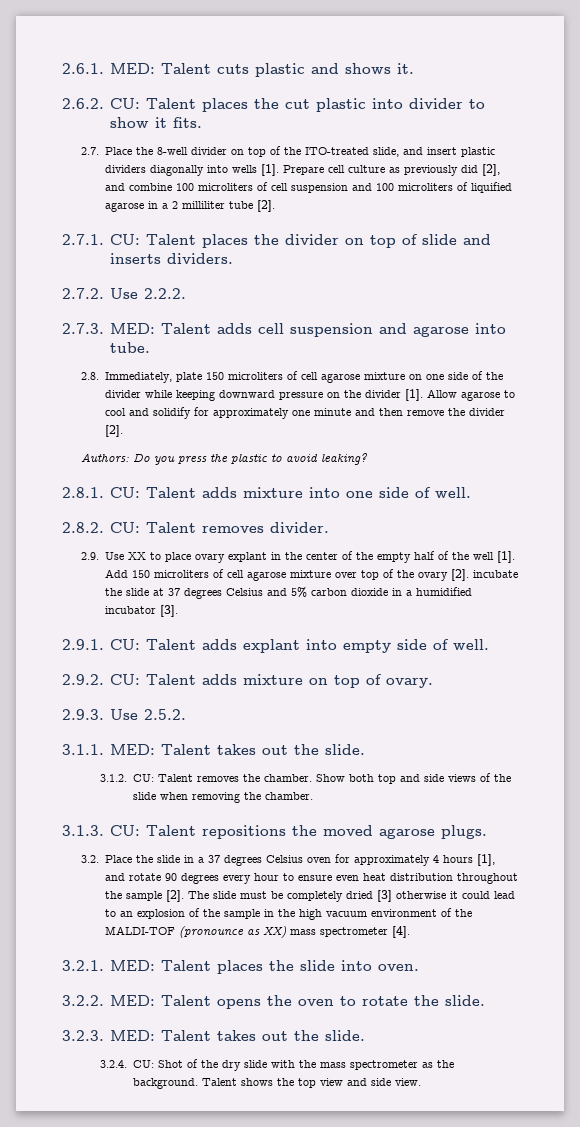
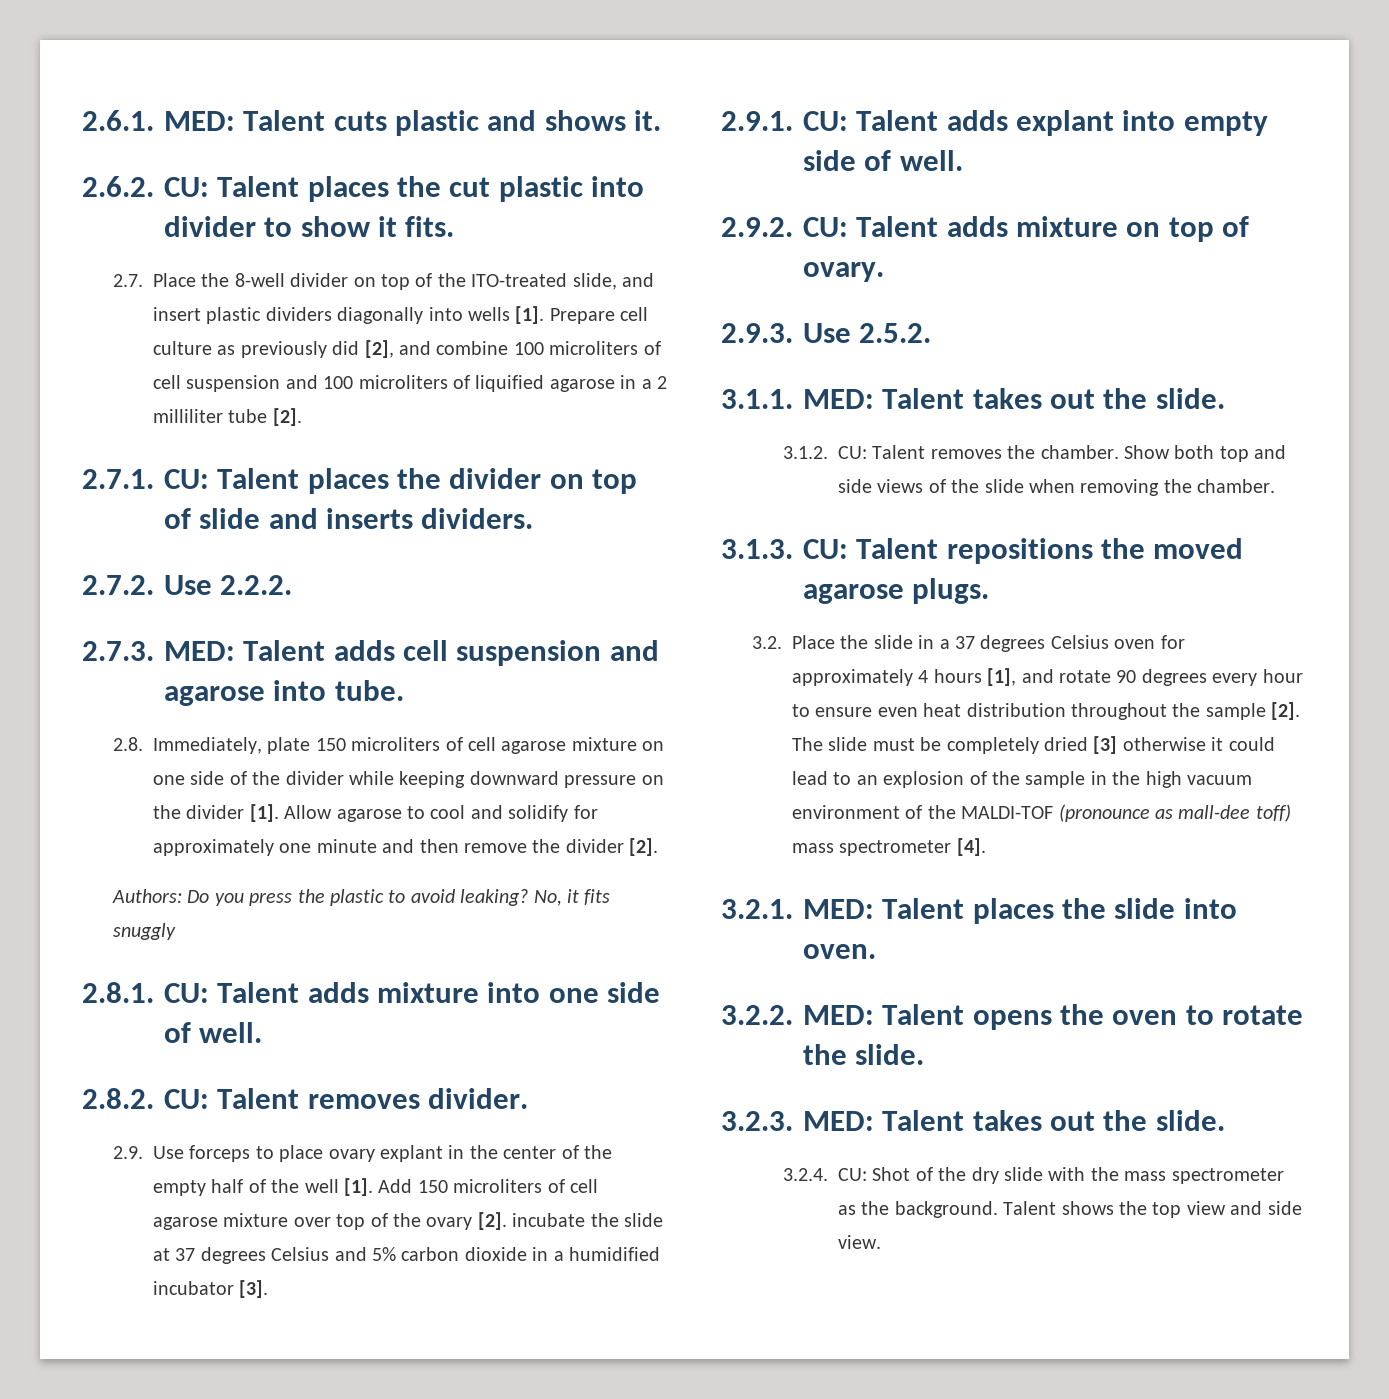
(368, 459) none -> [533,889,611,906] [113,923,177,940] No, it fits snuggly
[127,552,146,560] XX -> [189,1145,251,1162] forceps
[262,926,287,938] XX) -> [1178,804,1291,822] mall-dee toff)

